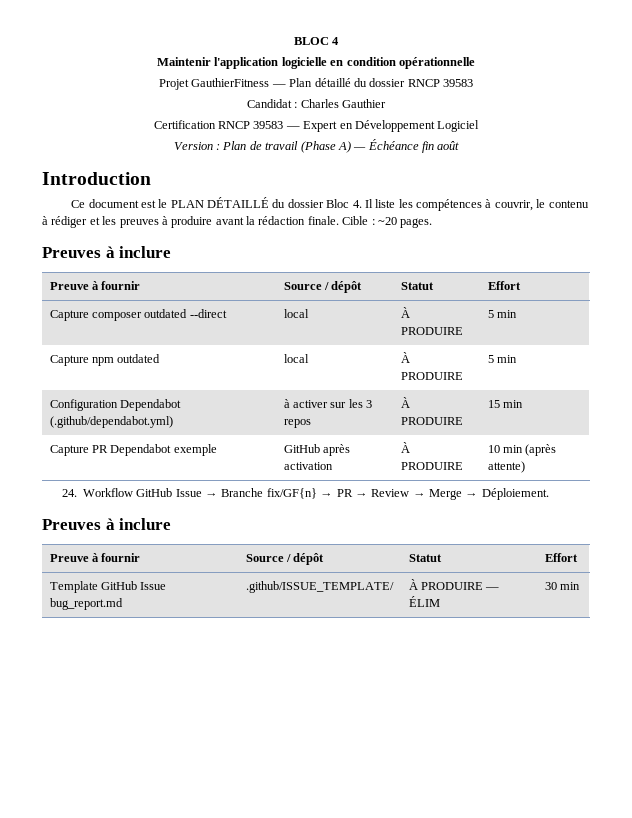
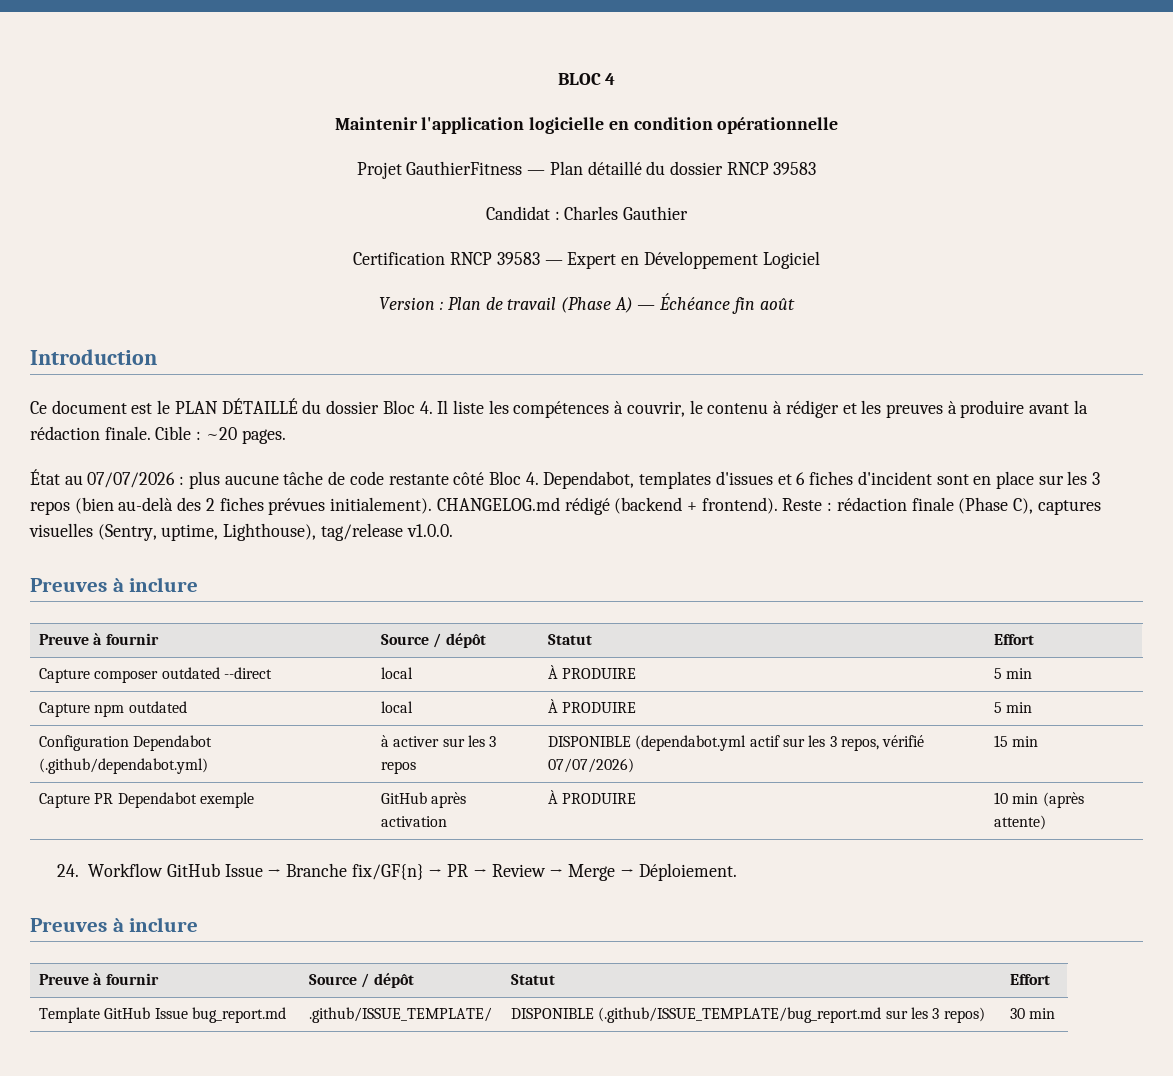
(433, 223) none -> [30,469,1101,489] [30,497,1101,515] [29,523,453,541] // État au 07/07/2026 : plus aucune tâche de code restante côté Bloc 4. Dependabot, templates d'issues et 6 fiches d'incident sont en place sur les 3 repos (bien au-delà des 2 fiches prévues initialement). CHANGELOG.md rédigé (backend + frontend). Reste : rédaction finale (Phase C), captures visuelles (Sentry, uptime, Lighthouse), tag/release v1.0.0.
[400,397,410,408] [400,417,463,425] À PRODUIRE -> [548,735,925,751] [548,758,635,773] DISPONIBLE (dependabot.yml actif sur les 3 repos, vérifié 07/07/2026)
[408,579,500,590] [408,596,440,607] À PRODUIRE — ÉLIM -> [511,1007,985,1023] DISPONIBLE (.github/ISSUE_TEMPLATE/bug_report.md sur les 3 repos)

